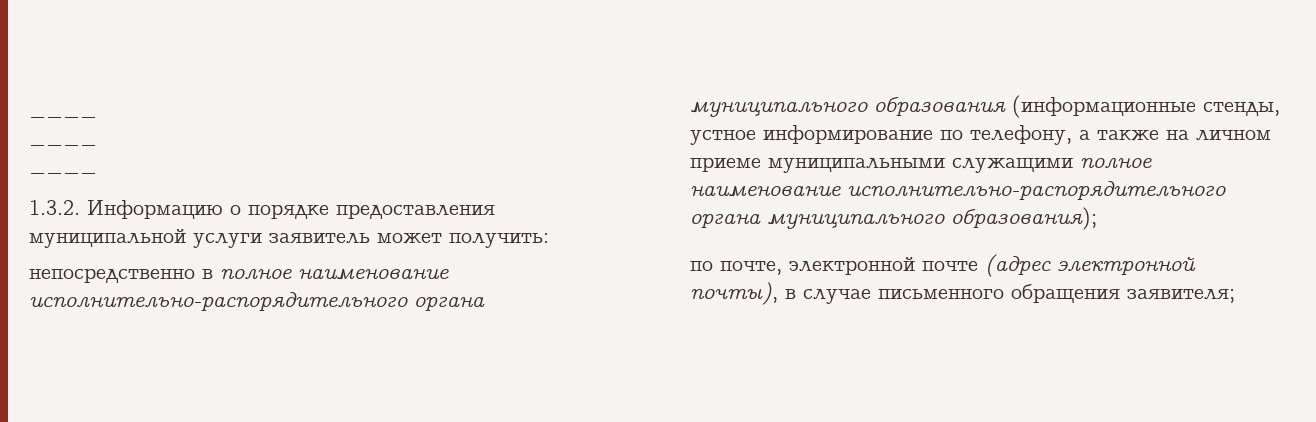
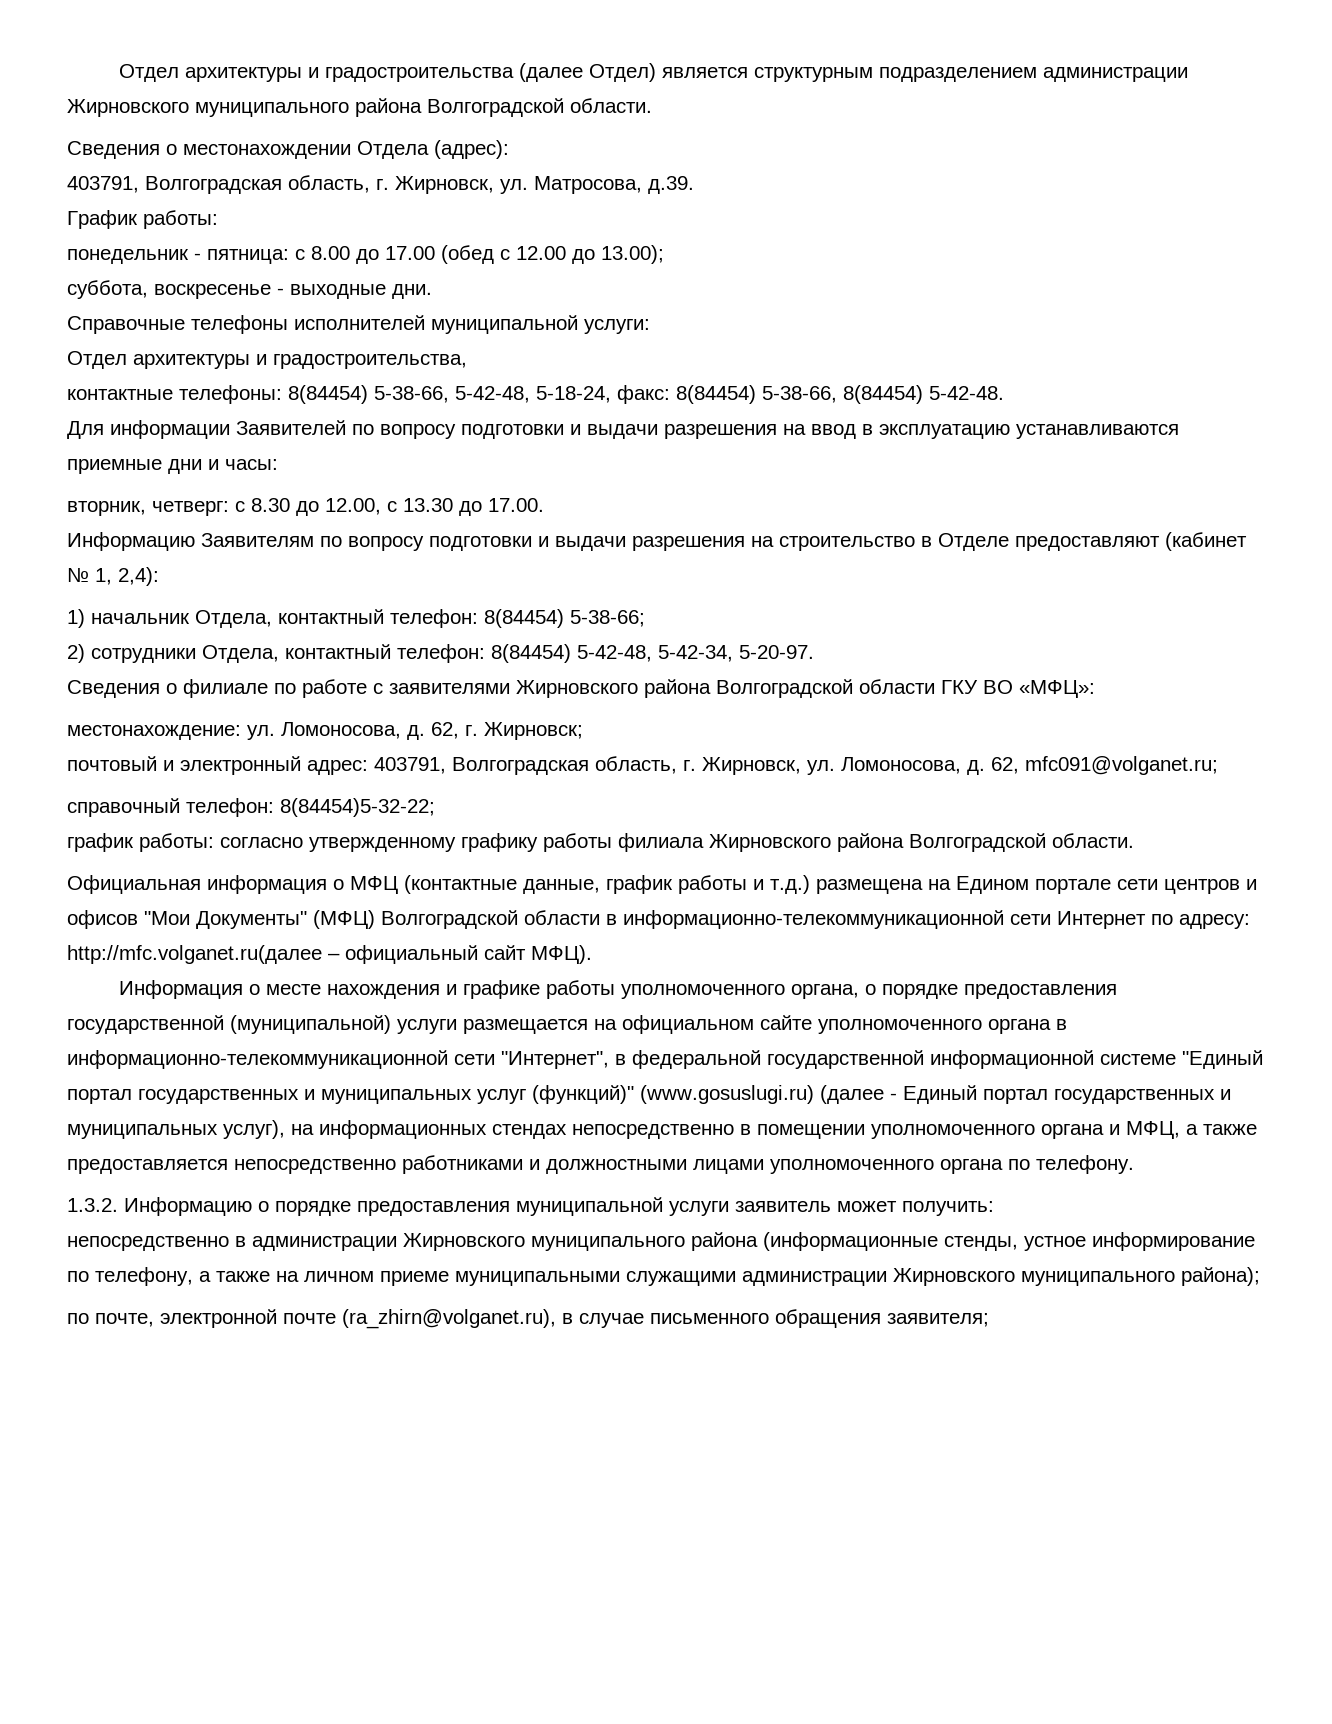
[29,112,97,118] [29,140,97,146] [29,168,97,174] ____ // ____ // ____ -> [119,63,1189,82] [67,98,652,117] [67,140,509,159] [67,175,694,194] [67,210,218,229] [67,245,664,264] [67,280,432,299] [67,315,650,334] [67,351,467,369] [67,385,1004,404] [67,420,1179,439] [67,459,278,474] [67,498,544,516] [67,532,1247,551] [67,567,159,586] [67,609,645,628] [67,644,814,663] [67,679,1095,698] [67,722,583,740] [67,756,1218,775] [67,798,435,817] [67,833,1134,852] [67,875,1257,894] [67,910,1250,929] [67,945,592,964] [119,980,1118,999] [67,1015,1067,1034] [67,1050,1263,1069] [67,1085,1231,1104] [67,1120,1257,1139] [67,1155,1134,1174] Отдел архитектуры и градостроительства (далее Отдел) является структурным подразделением администрации Жирновского муниципального района Волгоградской области. // Сведения о местонахождении Отдела (адрес): // 403791, Волгоградская область, г. Жирновск, ул. Матросова, д.39. // График работы: // понедельник - пятница: с 8.00 до 17.00 (обед с 12.00 до 13.00); // суббота, воскресенье - выходные дни. // Справочные телефоны исполнителей муниципальной услуги: // Отдел архитектуры и градостроительства, // контактные телефоны: 8(84454) 5-38-66, 5-42-48, 5-18-24, факс: 8(84454) 5-38-66, 8(84454) 5-42-48. // Для информации Заявителей по вопросу подготовки и выдачи разрешения на ввод в эксплуатацию устанавливаются приемные дни и часы: // вторник, четверг: с 8.30 до 12.00, с 13.30 до 17.00. // Информацию Заявителям по вопросу подготовки и выдачи разрешения на строительство в Отделе предоставляют (кабинет № 1, 2,4): // 1) начальник Отдела, контактный телефон: 8(84454) 5-38-66; // 2) сотрудники Отдела, контактный телефон: 8(84454) 5-42-48, 5-42-34, 5-20-97. // Сведения о филиале по работе с заявителями Жирновского района Волгоградской области ГКУ ВО «МФЦ»: // местонахождение: ул. Ломоносова, д. 62, г. Жирновск; // почтовый и электронный адрес: 403791, Волгоградская область, г. Жирновск, ул. Ломоносова, д. 62, mfc091@volganet.ru; // справочный телефон: 8(84454)5-32-22; // график работы: согласно утвержденному графику работы филиала Жирновского района Волгоградской области. // Официальная информация о МФЦ (контактные данные, график работы и т.д.) размещена на Едином портале сети центров и офисов "Мои Документы" (МФЦ) Волгоградской области в информационно-телекоммуникационной сети Интернет по адресу: http://mfc.volganet.ru(далее – официальный сайт МФЦ). // Информация о месте нахождения и графике работы уполномоченного органа, о порядке предоставления государственной (муниципальной) услуги размещается на официальном сайте уполномоченного органа в информационно-телекоммуникационной сети "Интернет", в федеральной государственной информационной системе "Единый портал государственных и муниципальных услуг (функций)" (www.gosuslugi.ru) (далее - Единый портал государственных и муниципальных услуг), на информационных стендах непосредственно в помещении уполномоченного органа и МФЦ, а также предоставляется непосредственно работниками и должностными лицами уполномоченного органа по телефону.
[220,269,449,280] [29,292,485,311] [690,96,1006,117] полное наименование исполнительно-распорядительного органа муниципального образования -> [252,1232,758,1251] администрации Жирновского муниципального района
[1080,158,1152,168] [690,181,1226,200] [690,207,1097,230] полное наименование исполнительно-распорядительного органа муниципального образования); -> [742,1267,1260,1286] администрации Жирновского муниципального района);
[985,254,1196,277] [690,282,778,305] (адрес электронной почты), -> [342,1309,556,1329] (ra_zhirn@volganet.ru),

